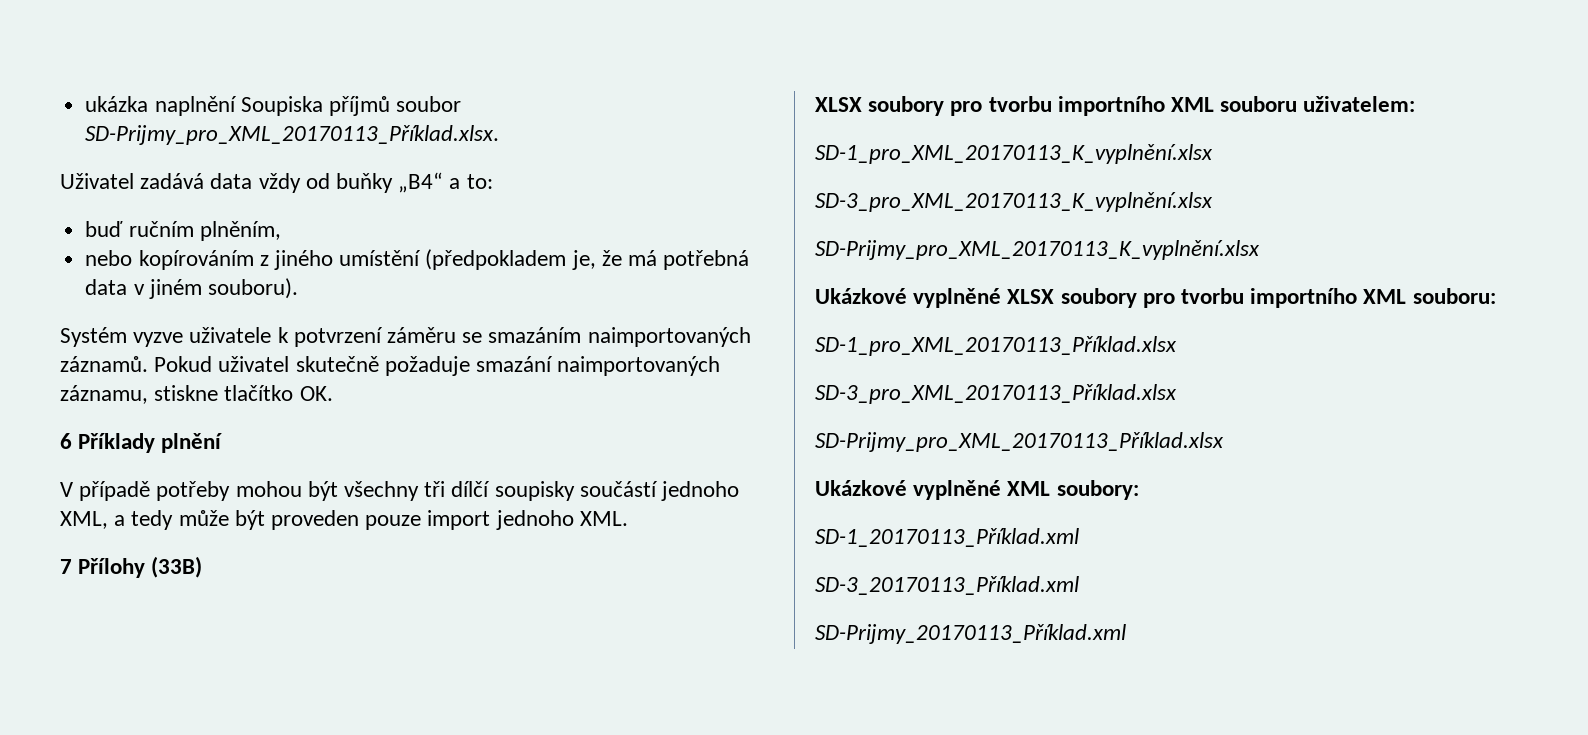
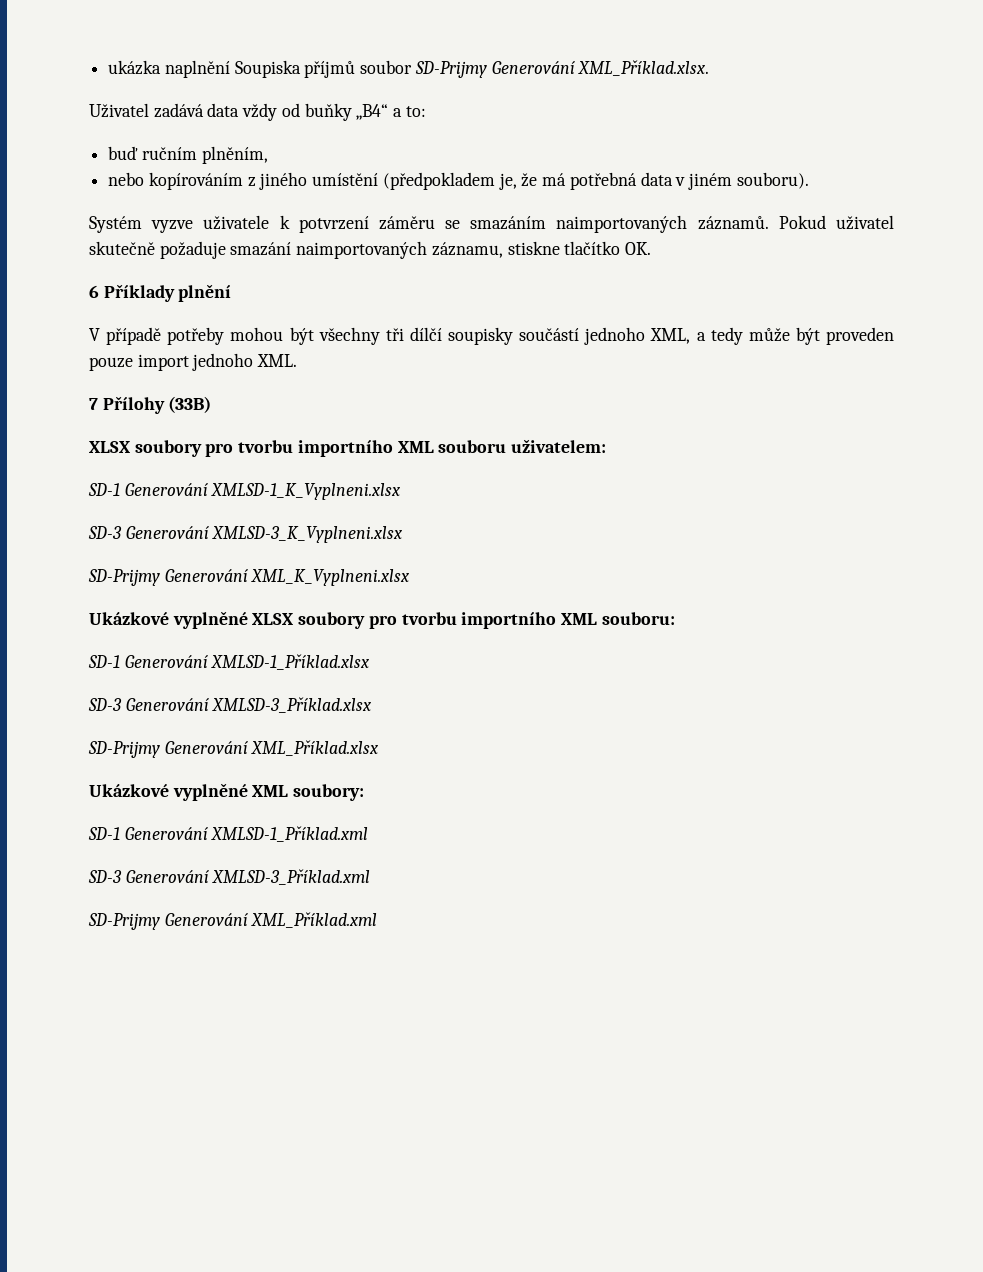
[85,125,500,145] SD-Prijmy_pro_XML_20170113_Příklad.xlsx. -> [414,60,710,78] SD-Prijmy Generování XML_Příklad.xlsx.
[815,144,1213,164] [815,192,1213,212] [815,240,1260,260] SD-1_pro_XML_20170113_K_vyplnění.xlsx // SD-3_pro_XML_20170113_K_vyplnění.xlsx // SD-Prijmy_pro_XML_20170113_K_vyplnění.xlsx -> [88,483,402,500] [88,526,404,543] [88,569,411,586] SD-1 Generování XMLSD-1_K_Vyplneni.xlsx // SD-3 Generování XMLSD-3_K_Vyplneni.xlsx // SD-Prijmy Generování XML_K_Vyplneni.xlsx
[815,336,1177,356] [815,384,1177,404] [815,432,1224,452] [815,480,1139,500] [815,528,1079,547] [815,576,1079,595] [815,624,1126,644] SD-1_pro_XML_20170113_Příklad.xlsx // SD-3_pro_XML_20170113_Příklad.xlsx // SD-Prijmy_pro_XML_20170113_Příklad.xlsx // Ukázkové vyplněné XML soubory: // SD-1_20170113_Příklad.xml // SD-3_20170113_Příklad.xml // SD-Prijmy_20170113_Příklad.xml -> [88,654,371,670] [88,697,373,713] [88,740,380,758] [89,783,365,801] [88,826,369,842] [88,869,371,885] [88,912,378,930] SD-1 Generování XMLSD-1_Příklad.xlsx // SD-3 Generování XMLSD-3_Příklad.xlsx // SD-Prijmy Generování XML_Příklad.xlsx // Ukázkové vyplněné XML soubory: // SD-1 Generování XMLSD-1_Příklad.xml // SD-3 Generování XMLSD-3_Příklad.xml // SD-Prijmy Generování XML_Příklad.xml

